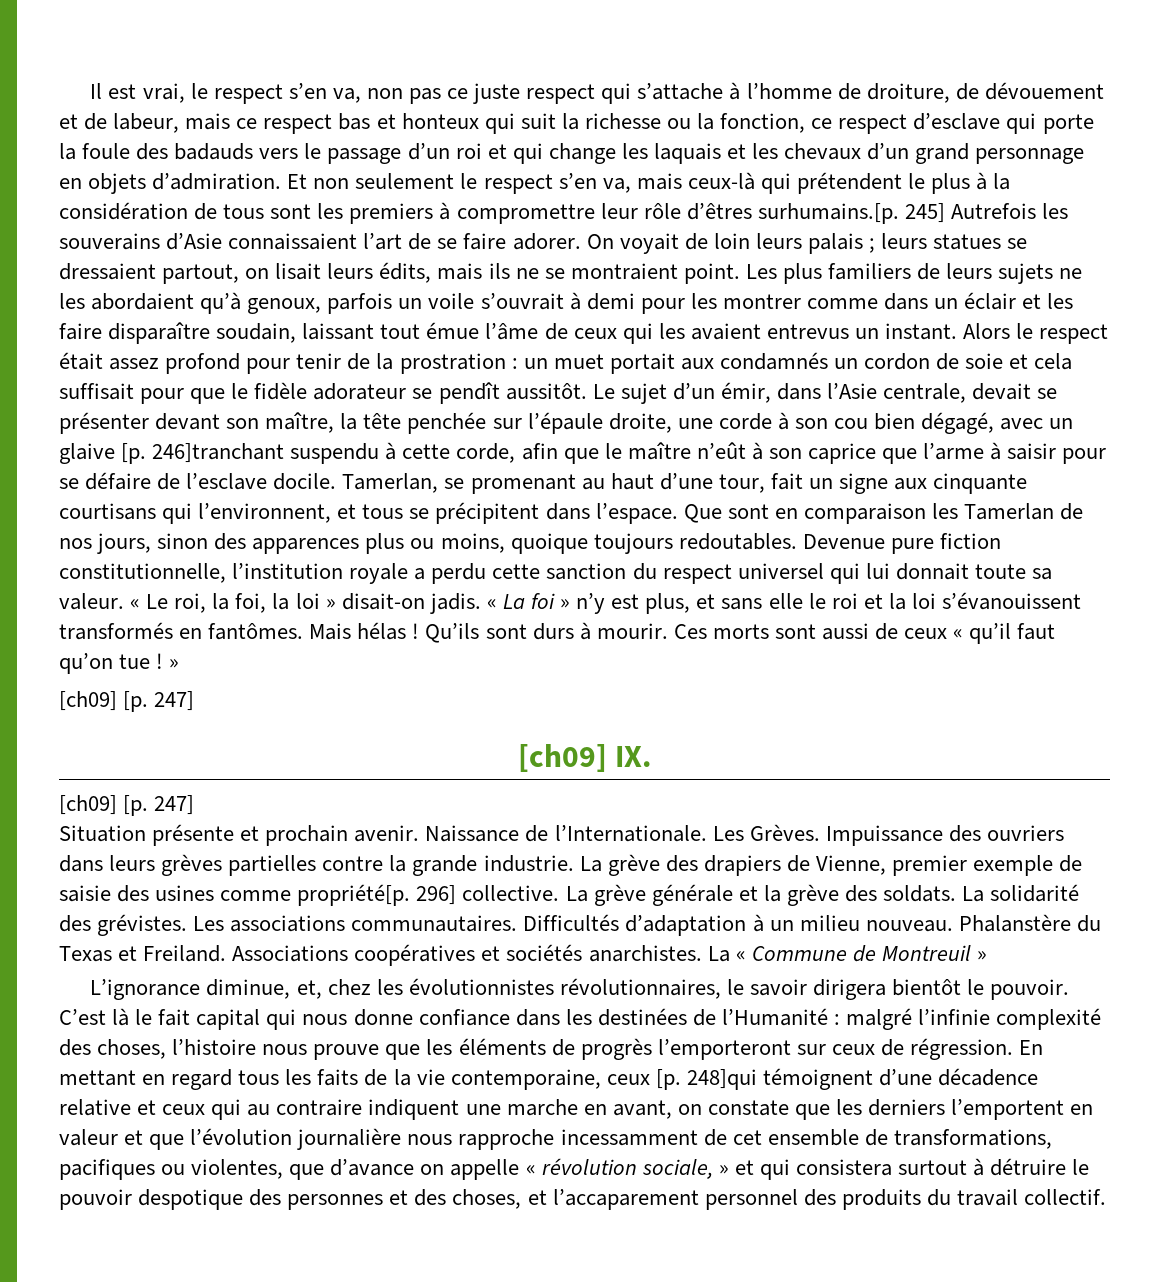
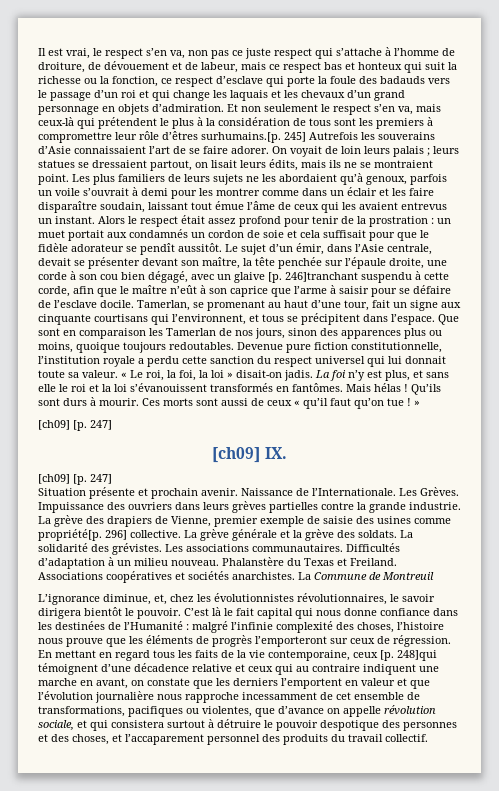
[486,599,497,609] « -> (313, 375) none
[560,599,571,609] » -> (346, 375) none
[735,951,746,961] « -> (311, 576) none
[976,951,987,961] » -> (434, 576) none
[525,1165,536,1175] « -> (381, 711) none
[718,1165,729,1175] » -> (74, 725) none

